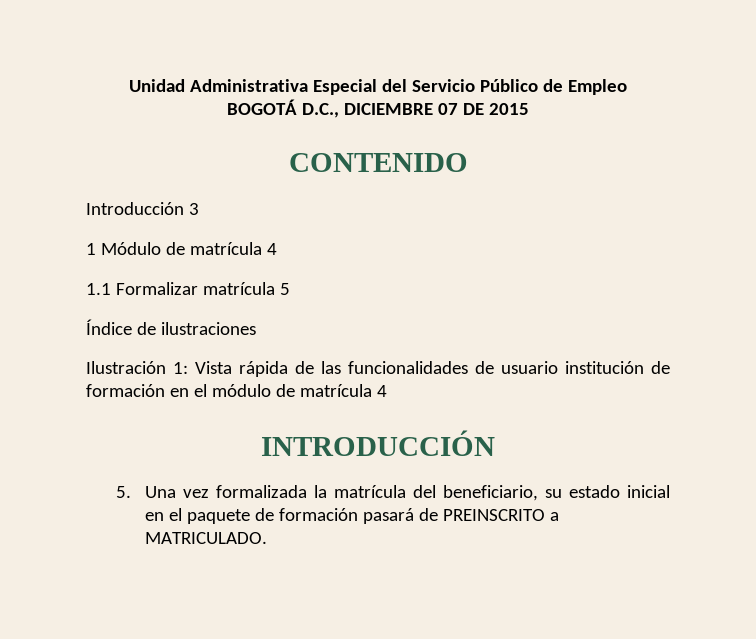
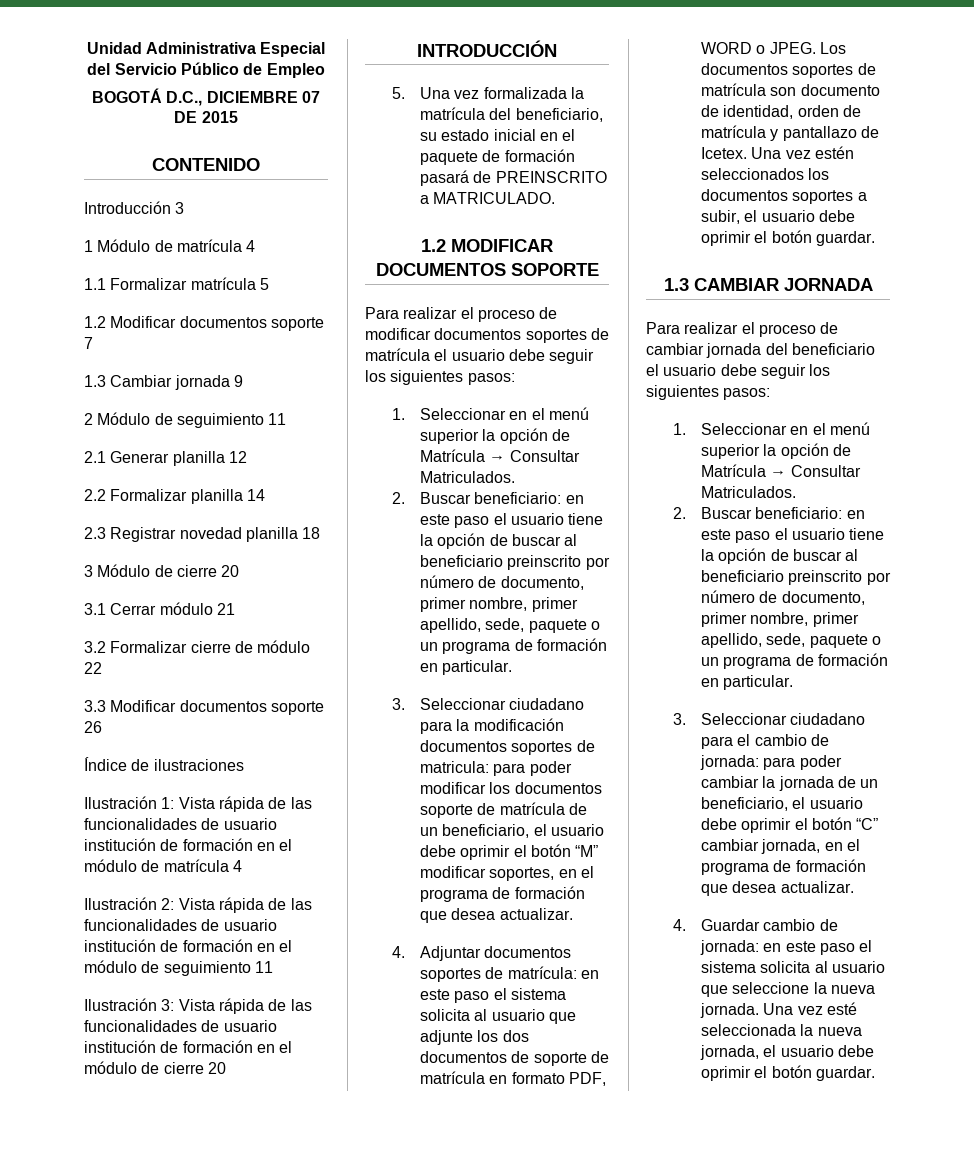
(290, 289) none -> [84,316,324,331] [84,337,93,349] [84,375,243,390] [84,412,287,428] [84,451,247,466] [84,489,265,504] [84,527,321,542] [84,564,240,577] [84,602,235,615] [84,640,311,653] [84,662,102,674] [84,700,324,715] [84,721,102,733] // 1.2 Modificar documentos soporte 7 // 1.3 Cambiar jornada 9 // 2 Módulo de seguimiento 11 // 2.1 Generar planilla 12 // 2.2 Formalizar planilla 14 // 2.3 Registrar novedad planilla 18 // 3 Módulo de cierre 20 // 3.1 Cerrar módulo 21 // 3.2 Formalizar cierre de módulo 22 // 3.3 Modificar documentos soporte 26
(387, 391) none -> [84,897,312,913] [84,919,277,931] [84,939,293,952] [84,960,273,976] [84,998,312,1014] [84,1020,277,1032] [84,1040,293,1053] [84,1061,226,1074] // Ilustración 2: Vista rápida de las funcionalidades de usuario institución de formación en el módulo de seguimiento 11 // Ilustración 3: Vista rápida de las funcionalidades de usuario institución de formación en el módulo de cierre 20
(268, 538) none -> [421,239,553,252] [375,263,599,276] [365,307,558,322] [365,328,609,343] [365,348,595,364] [365,370,515,385] [392,407,589,420] [419,428,570,444] [419,449,580,462] [419,471,515,483] [392,492,584,504] [419,513,604,528] [419,533,578,549] [419,555,610,570] [419,575,584,590] [419,597,578,612] [419,618,600,633] [419,638,607,654] [419,660,513,675] [392,698,585,710] [419,718,564,734] [419,740,595,755] [419,761,572,776] [419,782,602,794] [419,802,587,818] [419,824,604,838] [419,844,599,860] [419,866,594,881] [419,886,585,902] [419,908,573,923] [392,946,572,961] [419,966,599,982] [419,988,566,1003] [419,1009,576,1024] [419,1030,529,1045] [419,1051,609,1066] [419,1071,606,1086] [700,42,846,54] [700,63,876,78] [700,83,880,96] [700,105,861,119] [700,125,879,141] [700,146,854,159] [700,168,830,180] [700,189,867,204] [700,210,855,224] [700,230,875,246] [663,278,873,291] [646,322,839,337] [646,343,875,358] [646,364,831,379] [646,385,771,400] [673,422,870,435] [700,443,851,459] [700,464,861,477] [700,486,796,498] [673,507,865,519] [700,528,885,543] [700,548,859,564] [700,570,891,585] [700,590,865,605] [700,612,859,627] [700,633,881,648] [700,653,888,669] [700,675,794,690] [673,713,866,725] [700,734,829,749] [699,755,842,770] [700,776,879,791] [700,797,863,811] [700,817,879,833] [700,839,860,854] [700,859,866,875] [700,881,854,896] [673,919,838,931] [699,940,873,955] [700,961,885,973] [700,982,875,997] [699,1002,857,1018] [700,1024,862,1036] [699,1045,874,1060] [700,1065,875,1081] // 1.2 MODIFICAR DOCUMENTOS SOPORTE // Para realizar el proceso de modificar documentos soportes de matrícula el usuario debe seguir los siguientes pasos: // 1. Seleccionar en el menú superior la opción de Matrícula → Consultar Matriculados. // 2. Buscar beneficiario: en este paso el usuario tiene la opción de buscar al beneficiario preinscrito por número de documento, primer nombre, primer apellido, sede, paquete o un programa de formación en particular. // 3. Seleccionar ciudadano para la modificación documentos soportes de matricula: para poder modificar los documentos soporte de matrícula de un beneficiario, el usuario debe oprimir el botón “M” modificar soportes, en el programa de formación que desea actualizar. // 4. Adjuntar documentos soportes de matrícula: en este paso el sistema solicita al usuario que adjunte los dos documentos de soporte de matrícula en formato PDF, WORD o JPEG. Los documentos soportes de matrícula son documento de identidad, orden de matrícula y pantallazo de Icetex. Una vez estén seleccionados los documentos soportes a subir, el usuario debe oprimir el botón guardar. // 1.3 CAMBIAR JORNADA // Para realizar el proceso de cambiar jornada del beneficiario el usuario debe seguir los siguientes pasos: // 1. Seleccionar en el menú superior la opción de Matrícula → Consultar Matriculados. // 2. Buscar beneficiario: en este paso el usuario tiene la opción de buscar al beneficiario preinscrito por número de documento, primer nombre, primer apellido, sede, paquete o un programa de formación en particular. // 3. Seleccionar ciudadano para el cambio de jornada: para poder cambiar la jornada de un beneficiario, el usuario debe oprimir el botón “C” cambiar jornada, en el programa de formación que desea actualizar. // 4. Guardar cambio de jornada: en este paso el sistema solicita al usuario que seleccione la nueva jornada. Una vez esté seleccionada la nueva jornada, el usuario debe oprimir el botón guardar.

